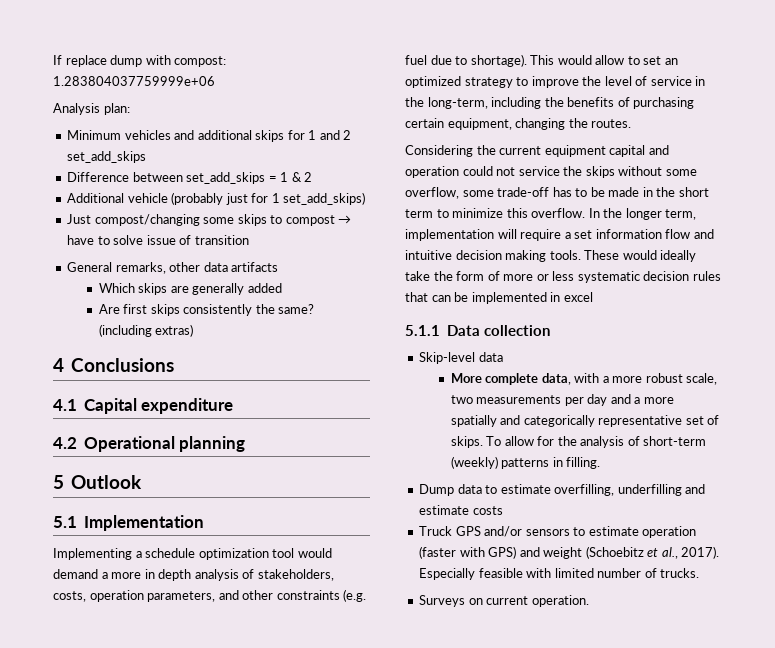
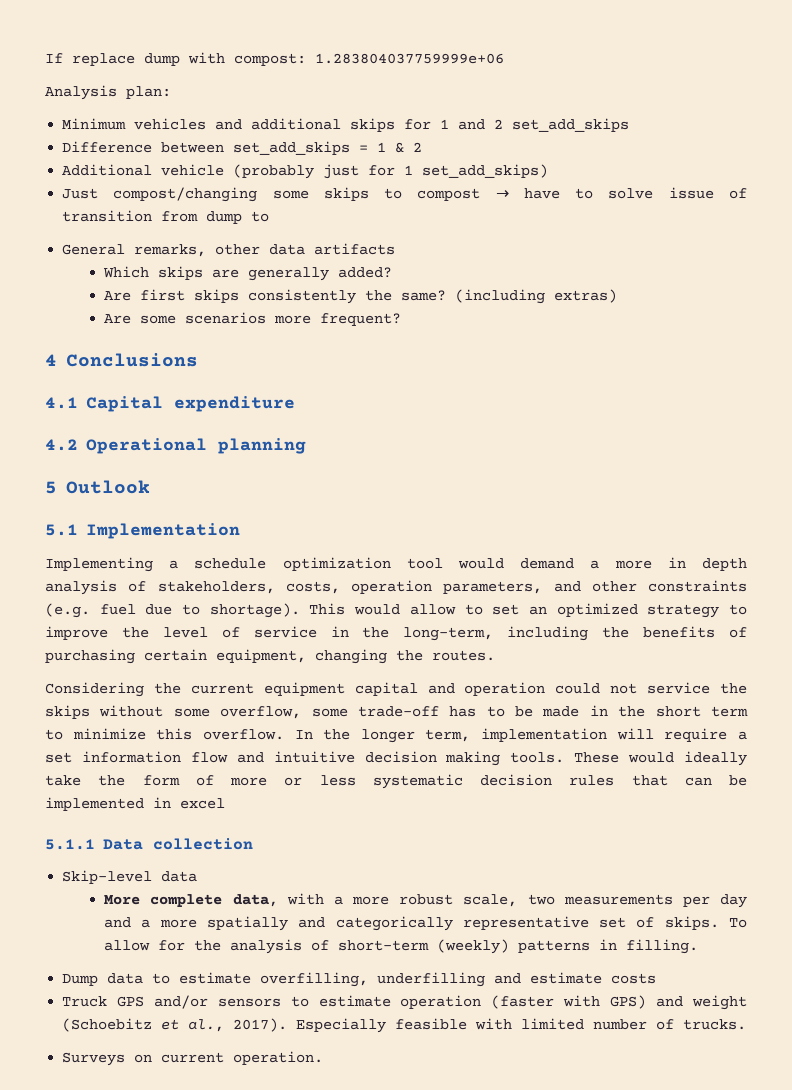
(249, 240) none -> [161,211,270,224] from dump to
[247,283,282,293] added -> [338,267,393,278] added?
(194, 330) none -> [104,312,402,326] // Are some scenarios more frequent?

